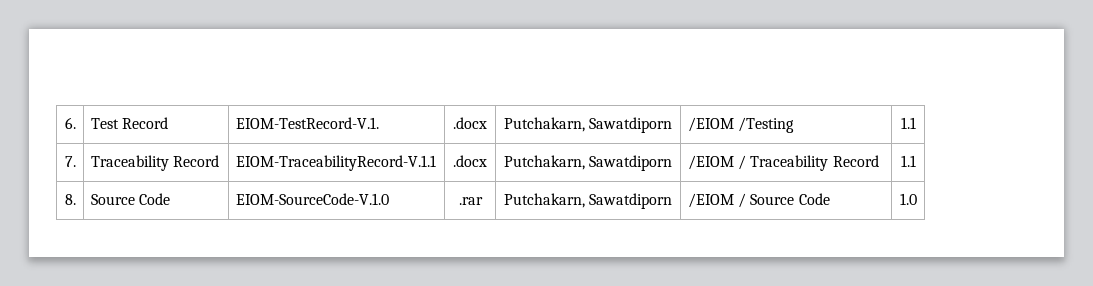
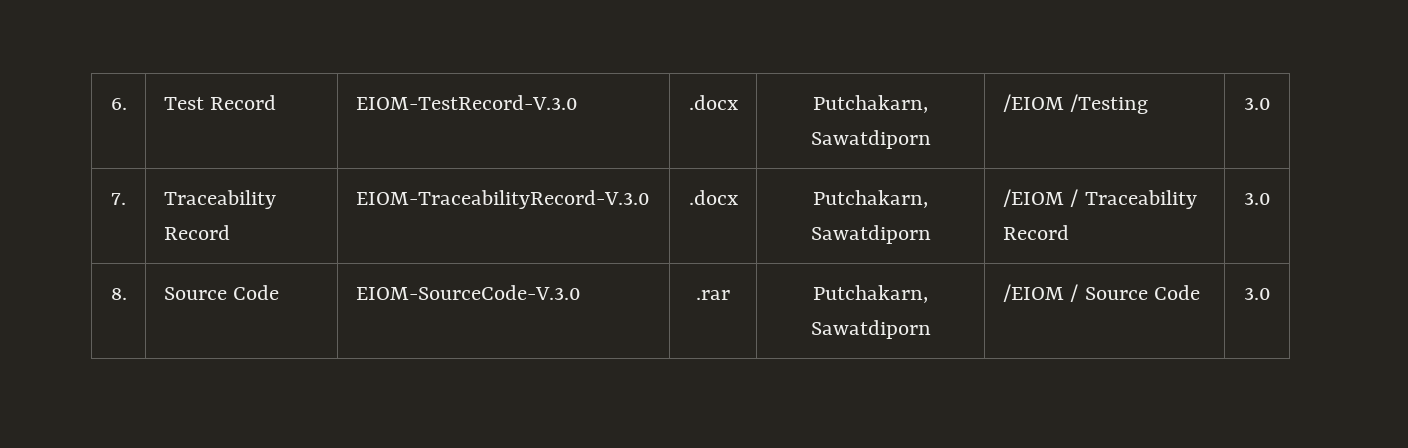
[235,117,379,129] EIOM-TestRecord-V.1. -> [355,95,578,110] EIOM-TestRecord-V.3.0
[900,117,916,129] 1.1 -> [1243,97,1271,110] 3.0
[235,155,436,171] EIOM-TraceabilityRecord-V.1.1 -> [355,190,650,209] EIOM-TraceabilityRecord-V.3.0
[900,155,916,167] 1.1 -> [1243,192,1271,205] 3.0
[235,193,389,205] EIOM-SourceCode-V.1.0 -> [355,285,581,300] EIOM-SourceCode-V.3.0
[899,193,917,205] 1.0 -> [1243,287,1271,300] 3.0

